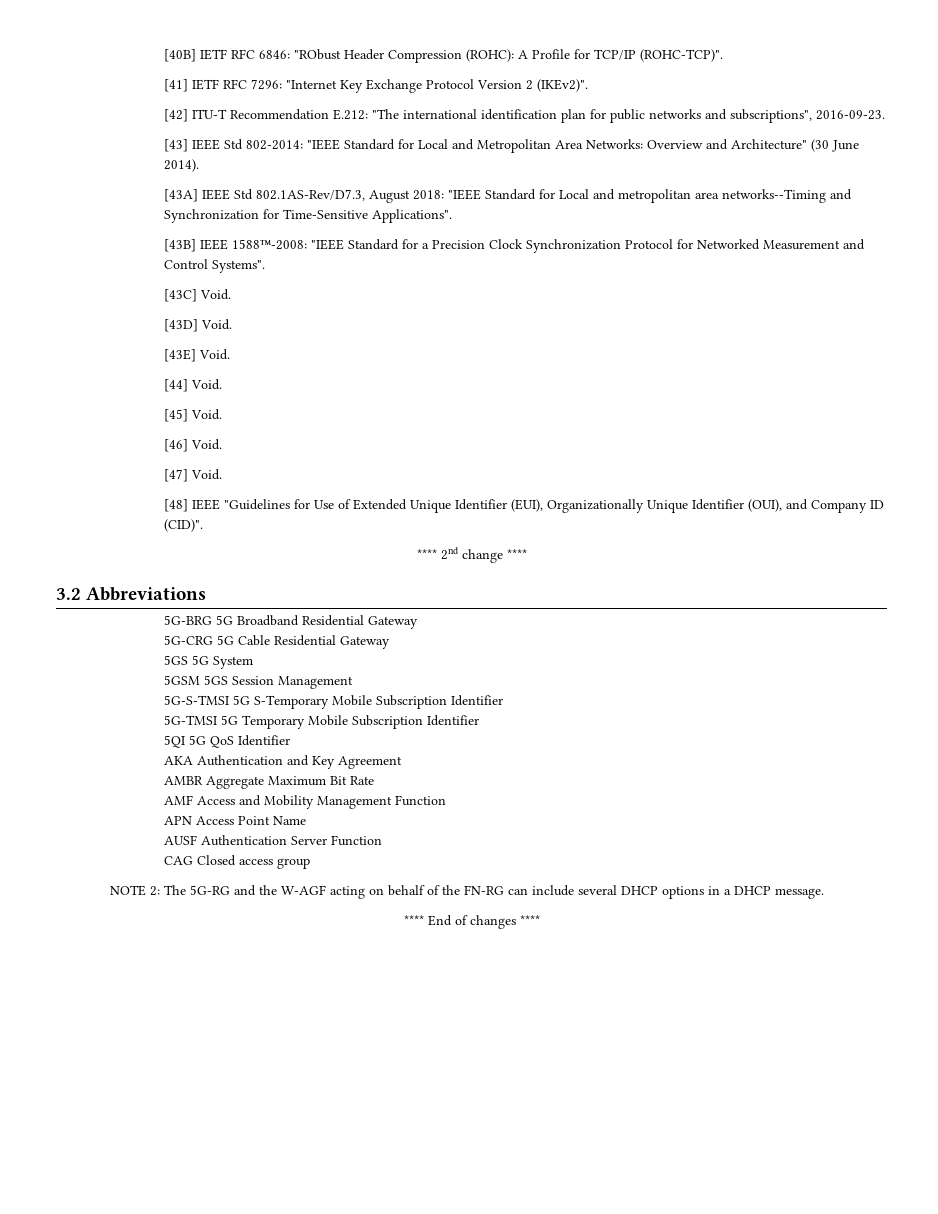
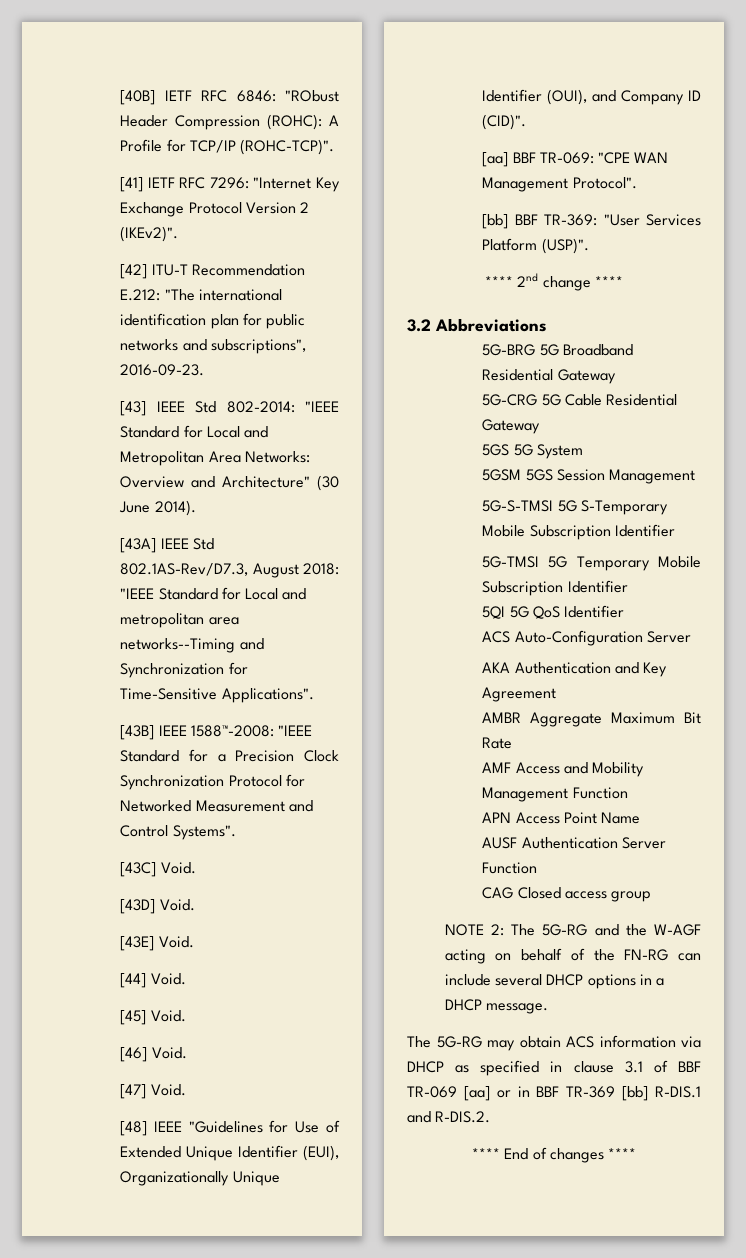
(204, 525) none -> [482,152,669,167] [482,177,637,192] [482,214,701,229] [482,238,589,254] // [aa] BBF TR-069: "CPE WAN Management Protocol". // [bb] BBF TR-369: "User Services Platform (USP)".
(291, 740) none -> [482,630,691,646] // ACS Auto-Configuration Server
(825, 893) none -> [407,1035,701,1051] [407,1060,701,1076] [407,1086,701,1101] [407,1111,491,1123] // The 5G-RG may obtain ACS information via DHCP as specified in clause 3.1 of BBF TR-069 [aa] or in BBF TR-369 [bb] R-DIS.1 and R-DIS.2.

